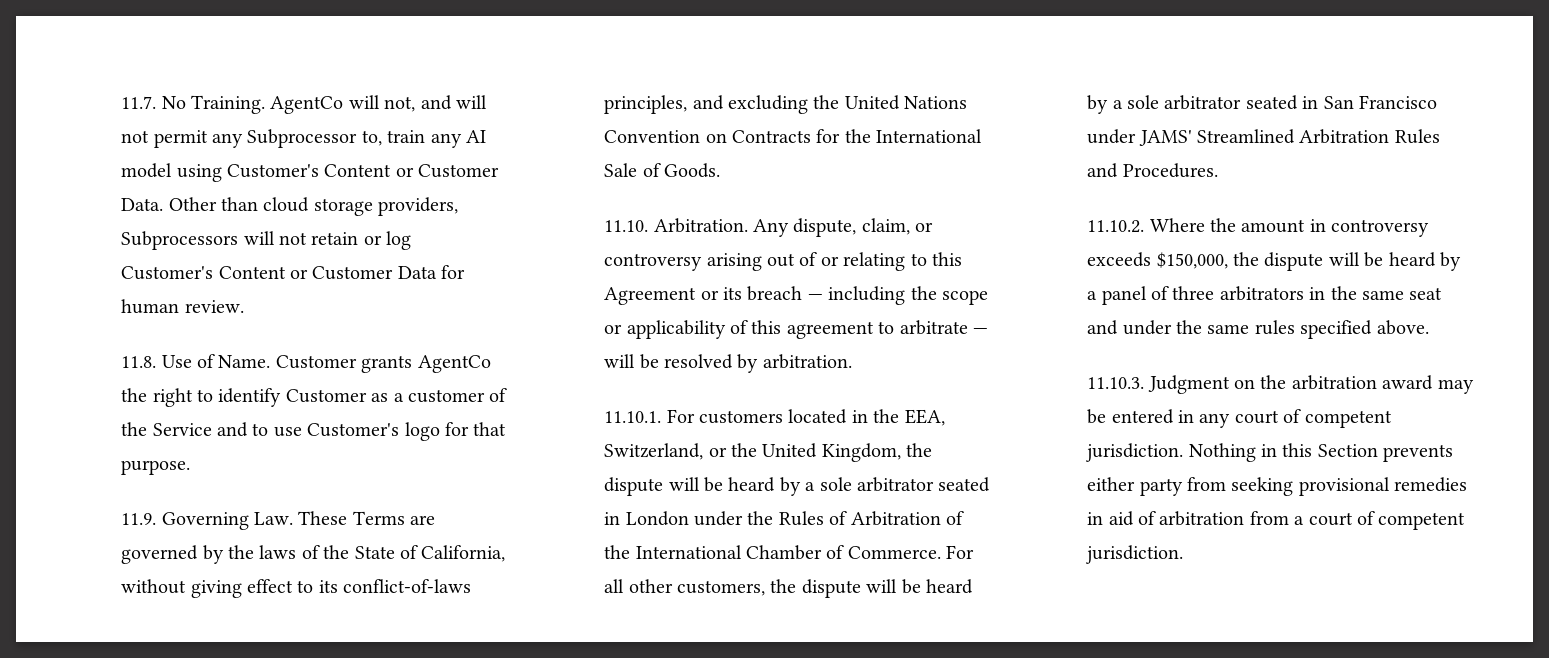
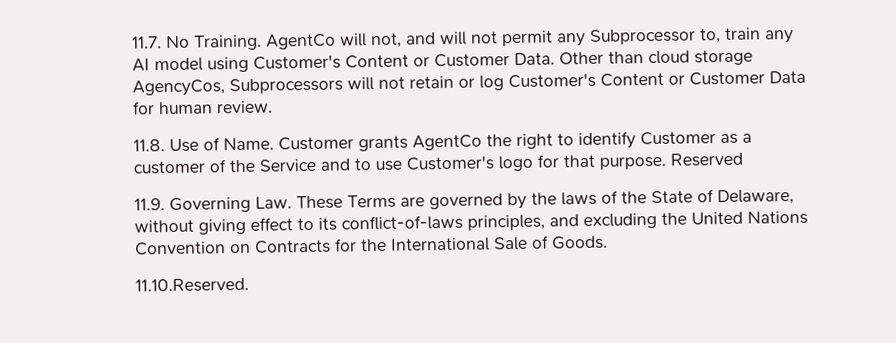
[378,197,459,216] providers, -> [132,79,226,97] AgencyCos,
(191, 467) none -> [670,152,744,167] Reserved
[421,545,506,562] California, -> [717,188,795,206] Delaware,
[604,218,934,237] [604,252,963,271] [604,286,989,305] [604,320,989,339] [604,354,852,373] [604,409,945,426] [604,443,933,462] [604,477,991,496] [604,511,965,526] [604,545,975,560] [604,579,974,598] [1087,95,1438,114] [1087,129,1440,146] [1087,163,1218,178] [1087,218,1430,237] [1087,252,1462,271] [1087,286,1443,305] [1087,320,1429,339] [1087,375,1474,394] [1087,409,1392,428] [1086,443,1454,462] [1087,477,1468,496] [1087,511,1466,530] [1086,545,1184,564] 11.10. Arbitration. Any dispute, claim, or controversy arising out of or relating to this Agreement or its breach — including the scope or applicability of this agreement to arbitrate — will be resolved by arbitration. // 11.10.1. For customers located in the EEA, Switzerland, or the United Kingdom, the dispute will be heard by a sole arbitrator seated in London under the Rules of Arbitration of the International Chamber of Commerce. For all other customers, the dispute will be heard by a sole arbitrator seated in San Francisco under JAMS' Streamlined Arbitration Rules and Procedures. // 11.10.2. Where the amount in controversy exceeds $150,000, the dispute will be heard by a panel of three arbitrators in the same seat and under the same rules specified above. // 11.10.3. Judgment on the arbitration award may be entered in any court of competent jurisdiction. Nothing in this Section prevents either party from seeking provisional remedies in aid of arbitration from a court of competent jurisdiction. -> [135,277,250,293] 11.10.Reserved.

